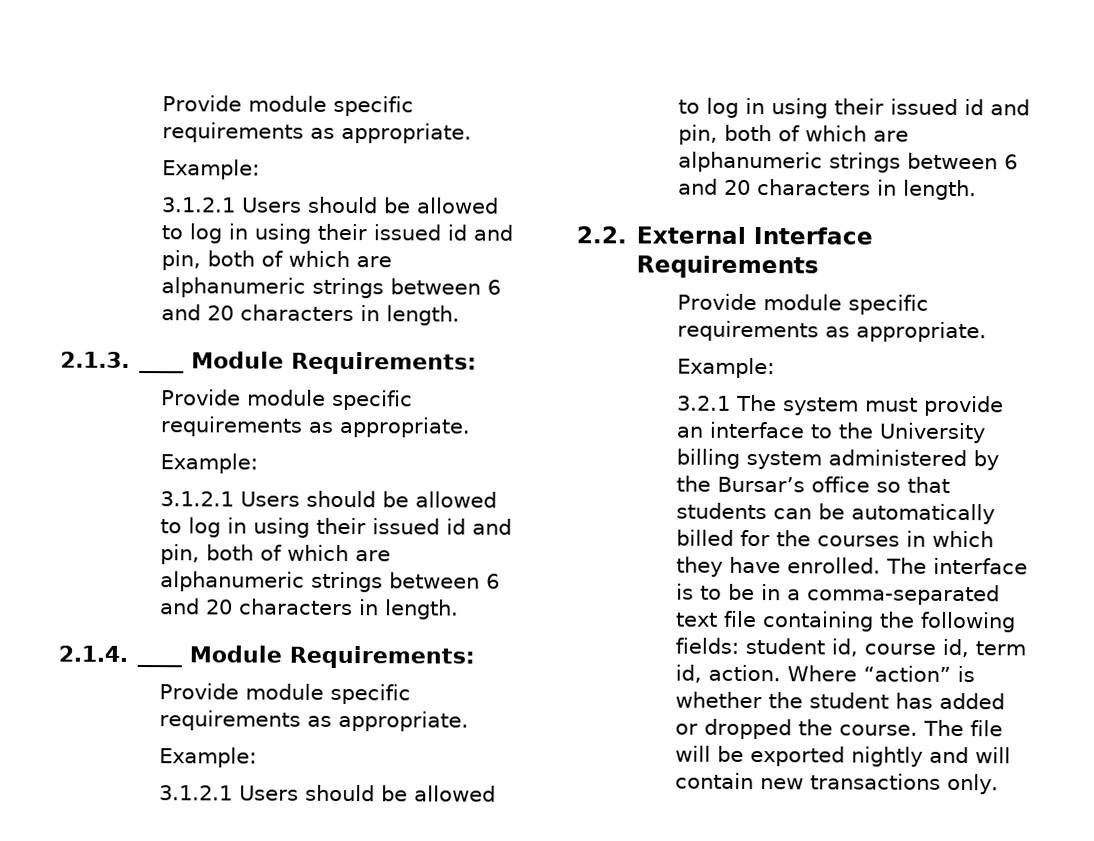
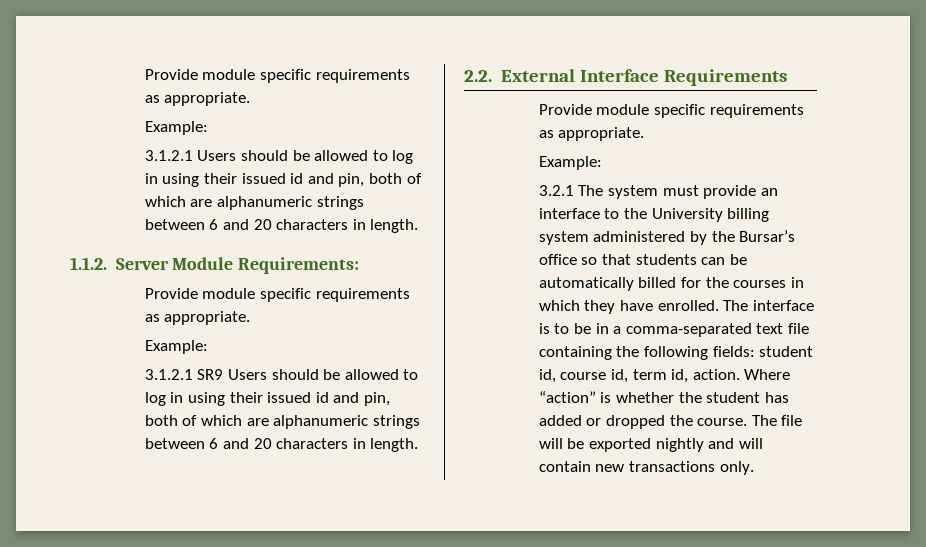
[60,351,130,368] [139,368,185,374] 2.1.3. ____ -> [70,257,169,270] 1.1.2. Server
[239,490,497,508] [159,517,512,538] [159,544,391,565] [159,571,500,593] [159,598,459,620] [58,645,128,662] [137,645,476,669] [158,683,411,705] [158,710,469,732] [158,747,257,768] [158,785,233,801] Users should be allowed to log in using their issued id and pin, both of which are alphanumeric strings between 6 and 20 characters in length. // 2.1.4. ____ Module Requirements: // Provide module specific requirements as appropriate. // Example: // 3.1.2.1 -> [197,369,224,380] SR9

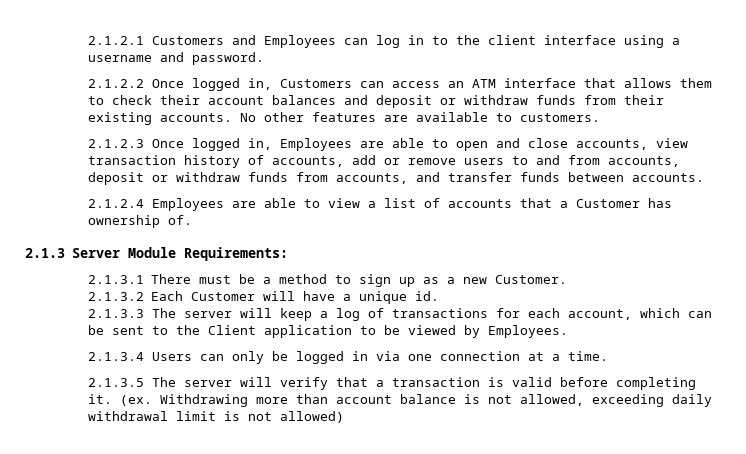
[144,69,410,83] [144,92,251,106] [144,121,208,135] [144,150,414,164] [144,173,422,187] [144,196,364,210] [144,219,419,233] [70,257,359,274] [144,288,410,302] [144,311,251,325] [144,340,208,354] [144,369,419,380] [144,392,390,406] [144,415,420,429] [144,438,419,452] [464,69,787,86] [538,104,804,118] [538,127,645,141] [538,156,602,170] [538,185,778,199] [538,208,770,222] [538,230,796,245] [538,254,747,265] [538,277,804,291] [538,300,814,314] [538,323,809,337] [538,346,814,360] [538,369,791,383] [538,391,789,403] [538,415,803,429] [538,438,763,452] [538,461,754,475] Provide module specific requirements as appropriate. // Example: // 3.1.2.1 Users should be allowed to log in using their issued id and pin, both of which are alphanumeric strings between 6 and 20 characters in length. // 1.1.2. Server Module Requirements: // Provide module specific requirements as appropriate. // Example: // 3.1.2.1 SR9 Users should be allowed to log in using their issued id and pin, both of which are alphanumeric strings between 6 and 20 characters in length. // 2.2. External Interface Requirements // Provide module specific requirements as appropriate. // Example: // 3.2.1 The system must provide an interface to the University billing system administered by the Bursar’s office so that students can be automatically billed for the courses in which they have enrolled. The interface is to be in a comma-separated text file containing the following fields: student id, course id, term id, action. Where “action” is whether the student has added or dropped the course. The file will be exported nightly and will contain new transactions only. -> [88,35,681,48] [88,52,265,65] [88,78,713,91] [88,95,665,108] [88,112,601,125] [88,138,689,151] [88,155,681,168] [88,172,705,185] [88,198,673,211] [88,215,193,228] [25,247,288,261] [88,274,567,287] [88,291,439,304] [88,308,713,321] [88,325,569,338] [88,351,609,364] [88,377,697,390] [88,394,713,407] [88,411,345,423] 2.1.2.1 Customers and Employees can log in to the client interface using a username and password. // 2.1.2.2 Once logged in, Customers can access an ATM interface that allows them to check their account balances and deposit or withdraw funds from their existing accounts. No other features are available to customers. // 2.1.2.3 Once logged in, Employees are able to open and close accounts, view transaction history of accounts, add or remove users to and from accounts, deposit or withdraw funds from accounts, and transfer funds between accounts. // 2.1.2.4 Employees are able to view a list of accounts that a Customer has ownership of. // 2.1.3 Server Module Requirements: // 2.1.3.1 There must be a method to sign up as a new Customer. // 2.1.3.2 Each Customer will have a unique id. // 2.1.3.3 The server will keep a log of transactions for each account, which can be sent to the Client application to be viewed by Employees. // 2.1.3.4 Users can only be logged in via one connection at a time. // 2.1.3.5 The server will verify that a transaction is valid before completing it. (ex. Withdrawing more than account balance is not allowed, exceeding daily withdrawal limit is not allowed)

